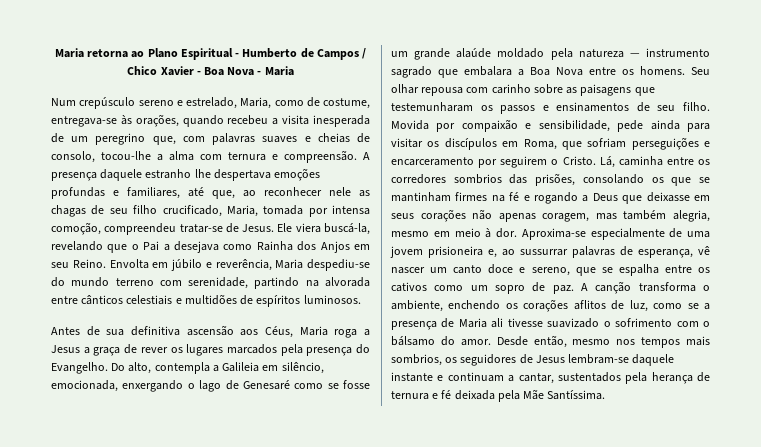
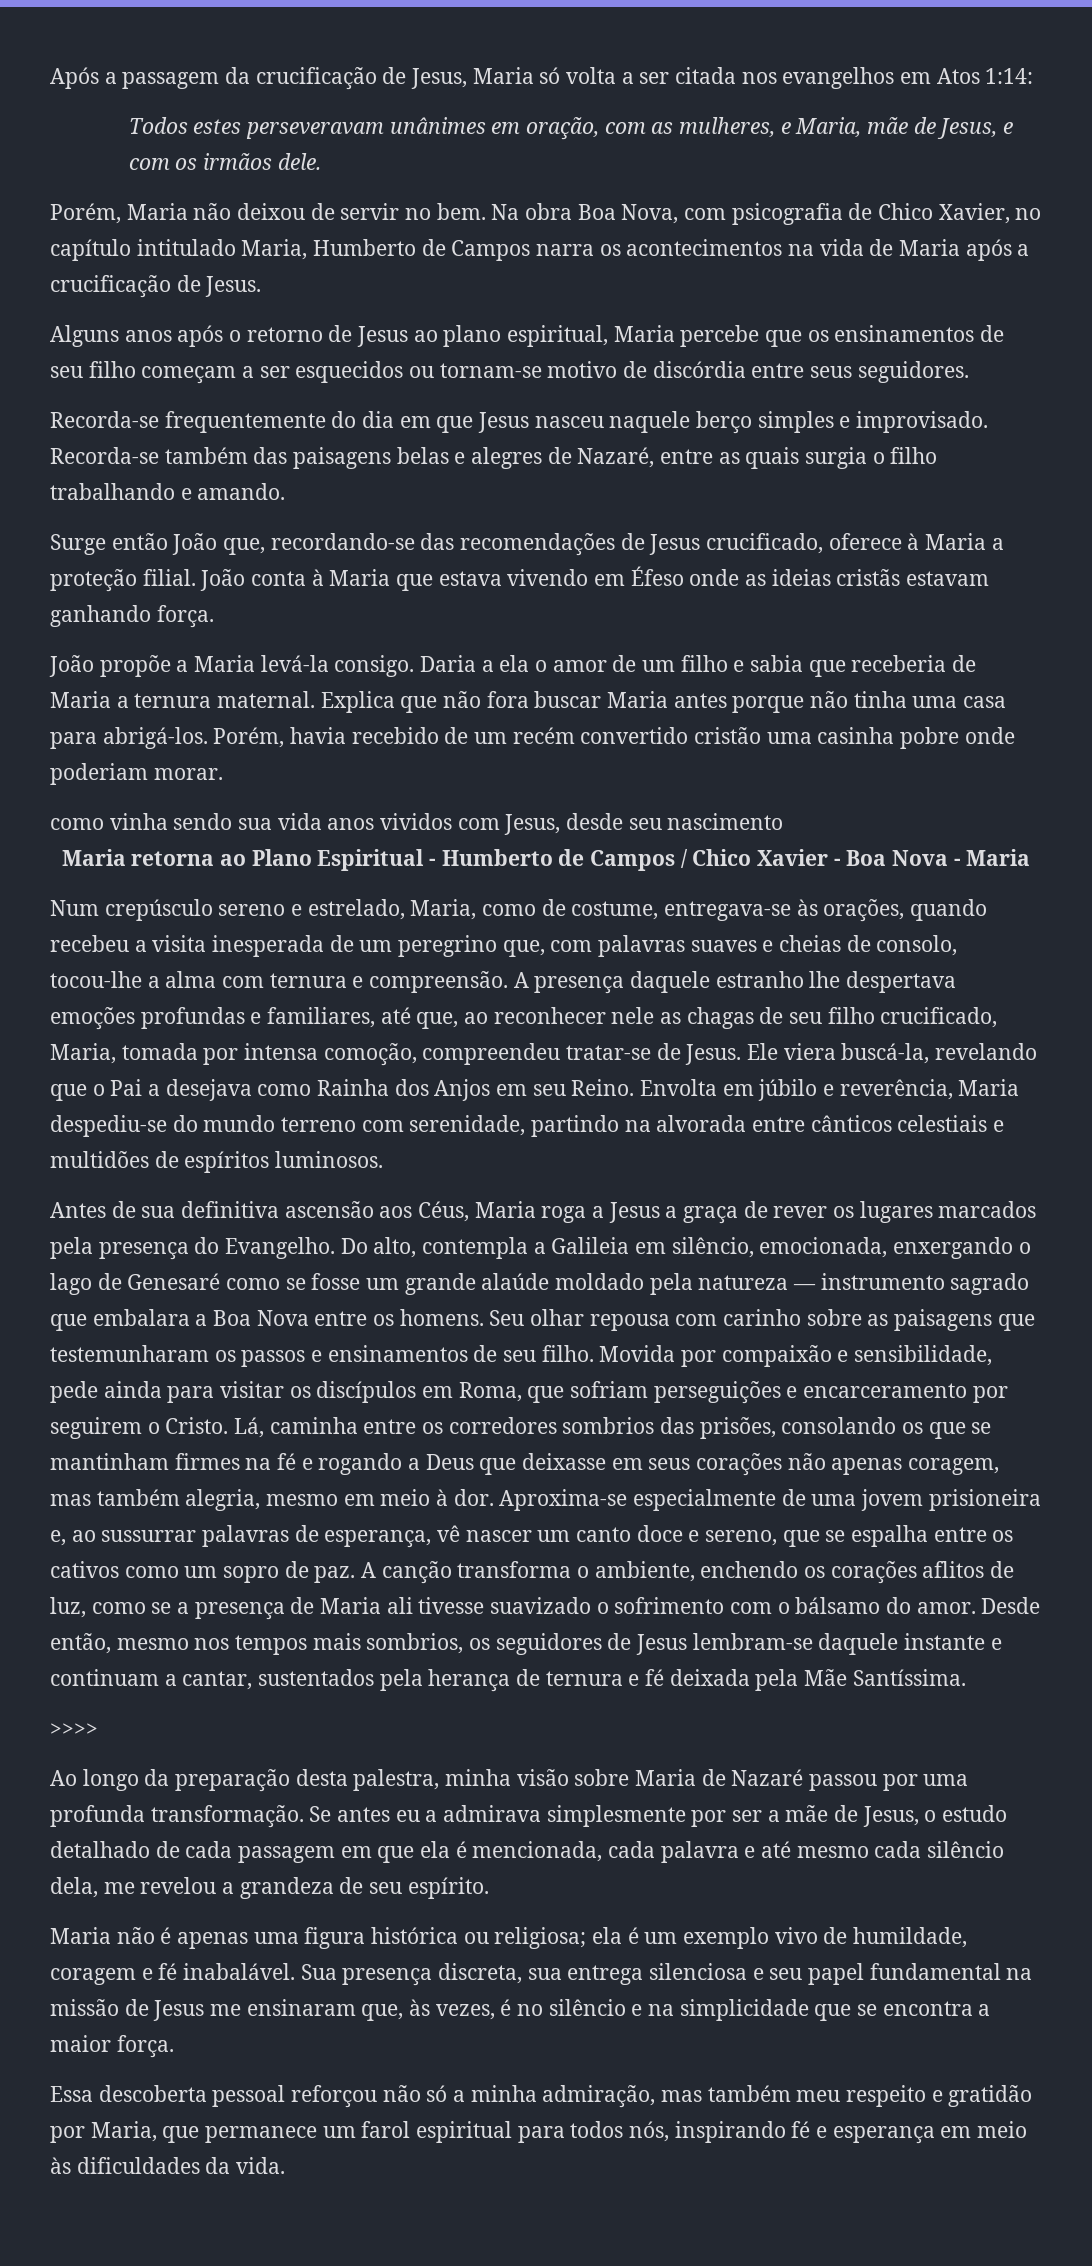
(54, 53) none -> [50,67,1034,90] [128,117,1013,140] [128,153,321,170] [50,203,1042,225] [50,239,1030,261] [50,275,262,298] [50,325,1005,347] [50,361,969,384] [50,411,989,434] [50,447,938,469] [50,483,286,500] [50,533,1004,556] [50,566,990,592] [50,605,214,628] [49,655,977,677] [50,691,1007,713] [50,727,1015,749] [50,763,223,785] [50,813,784,835] Após a passagem da crucificação de Jesus, Maria só volta a ser citada nos evangelhos em Atos 1:14: // Todos estes perseveravam unânimes em oração, com as mulheres, e Maria, mãe de Jesus, e com os irmãos dele. // Porém, Maria não deixou de servir no bem. Na obra Boa Nova, com psicografia de Chico Xavier, no capítulo intitulado Maria, Humberto de Campos narra os acontecimentos na vida de Maria após a crucificação de Jesus. // Alguns anos após o retorno de Jesus ao plano espiritual, Maria percebe que os ensinamentos de seu filho começam a ser esquecidos ou tornam-se motivo de discórdia entre seus seguidores. // Recorda-se frequentemente do dia em que Jesus nasceu naquele berço simples e improvisado. Recorda-se também das paisagens belas e alegres de Nazaré, entre as quais surgia o filho trabalhando e amando. // Surge então João que, recordando-se das recomendações de Jesus crucificado, oferece à Maria a proteção filial. João conta à Maria que estava vivendo em Éfeso onde as ideias cristãs estavam ganhando força. // João propõe a Maria levá-la consigo. Daria a ela o amor de um filho e sabia que receberia de Maria a ternura maternal. Explica que não fora buscar Maria antes porque não tinha uma casa para abrigá-los. Porém, havia recebido de um recém convertido cristão uma casinha pobre onde poderiam morar. // como vinha sendo sua vida anos vividos com Jesus, desde seu nascimento //
(606, 395) none -> [50,1723,98,1736] [50,1769,969,1792] [50,1805,1008,1828] [50,1841,1005,1863] [50,1877,489,1899] [50,1927,968,1949] [50,1963,1033,1986] [50,1999,991,2021] [50,2035,174,2058] [50,2085,1033,2108] [50,2121,1028,2144] [50,2157,286,2174] // >>>> // Ao longo da preparação desta palestra, minha visão sobre Maria de Nazaré passou por uma profunda transformação. Se antes eu a admirava simplesmente por ser a mãe de Jesus, o estudo detalhado de cada passagem em que ela é mencionada, cada palavra e até mesmo cada silêncio dela, me revelou a grandeza de seu espírito. // Maria não é apenas uma figura histórica ou religiosa; ela é um exemplo vivo de humildade, coragem e fé inabalável. Sua presença discreta, sua entrega silenciosa e seu papel fundamental na missão de Jesus me ensinaram que, às vezes, é no silêncio e na simplicidade que se encontra a maior força. // Essa descoberta pessoal reforçou não só a minha admiração, mas também meu respeito e gratidão por Maria, que permanece um farol espiritual para todos nós, inspirando fé e esperança em meio às dificuldades da vida.

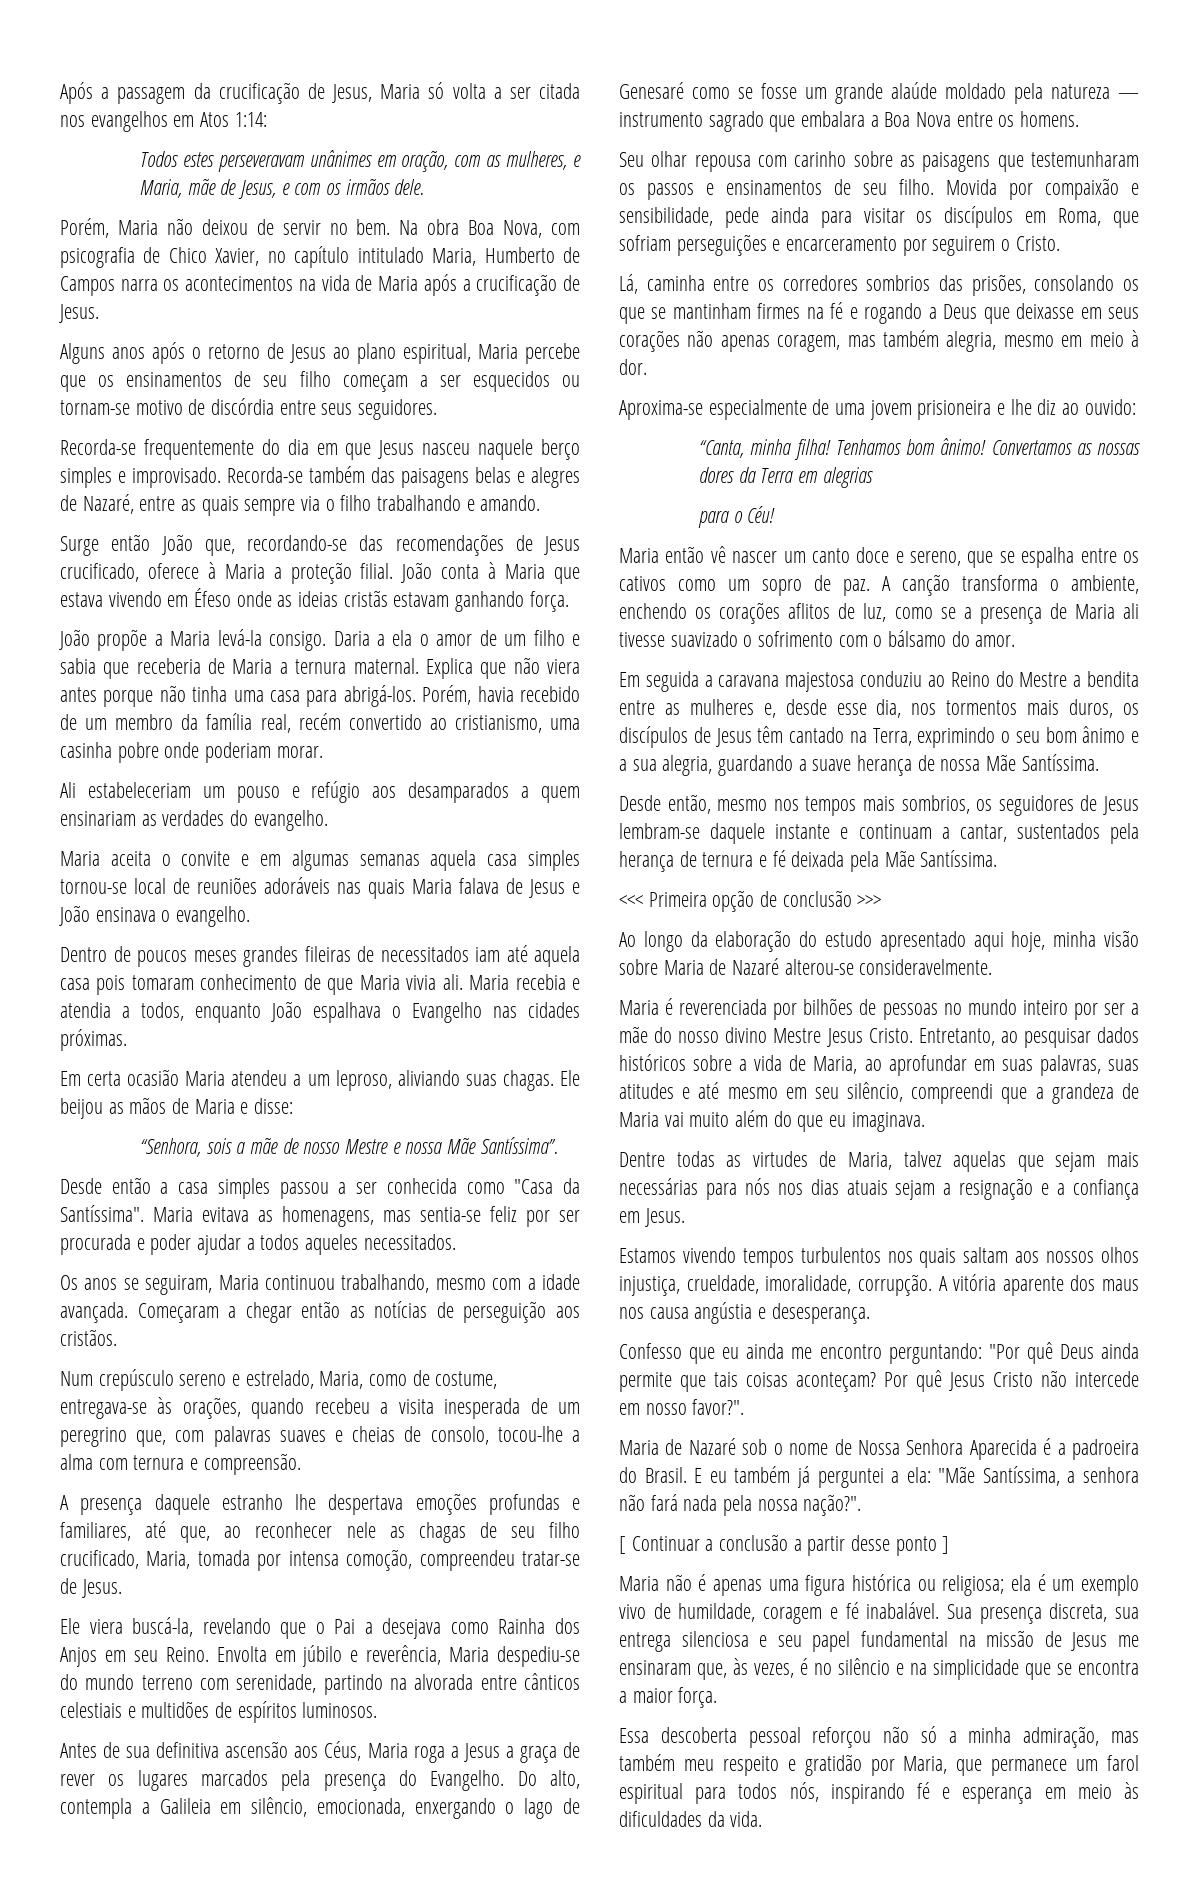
[805,447,868,469] surgia -> [244,496,321,516] sempre via
[486,691,669,708] fora buscar Maria -> [547,659,581,674] viera
[512,727,762,744] recém convertido cristão -> [115,713,542,733] membro da família real, recém convertido ao cristianismo,
[50,813,784,835] [61,849,1031,871] como vinha sendo sua vida anos vividos com Jesus, desde seu nascimento // Maria retorna ao Plano Espiritual - Humberto de Campos / Chico Xavier - Boa Nova - Maria -> [60,781,581,803] [60,810,328,831] [60,850,580,871] [60,877,580,899] [59,905,251,927] [60,945,580,967] [60,974,580,995] [60,1001,580,1023] [60,1029,127,1051] [60,1069,580,1091] [60,1097,294,1119] [140,1137,558,1157] [60,1177,581,1199] [60,1205,580,1227] [60,1234,456,1255] [60,1274,580,1295] [60,1301,580,1323] [60,1329,117,1346] Ali estabeleceriam um pouso e refúgio aos desamparados a quem ensinariam as verdades do evangelho. // Maria aceita o convite e em algumas semanas aquela casa simples tornou-se local de reuniões adoráveis nas quais Maria falava de Jesus e João ensinava o evangelho. // Dentro de poucos meses grandes fileiras de necessitados iam até aquela casa pois tomaram conhecimento de que Maria vivia ali. Maria recebia e atendia a todos, enquanto João espalhava o Evangelho nas cidades próximas. // Em certa ocasião Maria atendeu a um leproso, aliviando suas chagas. Ele beijou as mãos de Maria e disse: // “Senhora, sois a mãe de nosso Mestre e nossa Mãe Santíssima”. // Desde então a casa simples passou a ser conhecida como "Casa da Santíssima". Maria evitava as homenagens, mas sentia-se feliz por ser procurada e poder ajudar a todos aqueles necessitados. // Os anos se seguiram, Maria continuou trabalhando, mesmo com a idade avançada. Começaram a chegar então as notícias de perseguição aos cristãos.
(509, 982) none -> (301, 1464) //
(742, 1054) none -> (122, 1588) //
(484, 1317) none -> (1080, 119) //
(229, 1425) none -> (1060, 243) //
(494, 1497) none -> (647, 367) //
[50,1525,432,1548] e, ao sussurrar palavras de esperança, -> [997,399,1136,415] [699,438,1140,460] [699,467,873,488] [698,506,776,528] [619,546,705,563] e lhe diz ao ouvido: // “Canta, minha filha! Tenhamos bom ânimo! Convertamos as nossas dores da Terra em alegrias // para o Céu! // Maria então
(976, 1608) none -> [619,671,1139,692] [619,699,1139,718] [619,726,1139,748] [619,754,1099,776] // Em seguida a caravana majestosa conduziu ao Reino do Mestre a bendita entre as mulheres e, desde esse dia, nos tormentos mais duros, os discípulos de Jesus têm cantado na Terra, exprimindo o seu bom ânimo e a sua alegria, guardando a suave herança de nossa Mãe Santíssima. //
[50,1723,98,1736] [50,1769,440,1792] >>>> // Ao longo da preparação desta palestra, -> [619,890,882,912] [619,930,1046,952] <<< Primeira opção de conclusão >>> // Ao longo da elaboração do estudo apresentado aqui hoje,
[809,1774,969,1791] [50,1805,1008,1828] [50,1841,1005,1863] [50,1877,489,1899] passou por uma profunda transformação. Se antes eu a admirava simplesmente por ser a mãe de Jesus, o estudo detalhado de cada passagem em que ela é mencionada, cada palavra e até mesmo cada silêncio dela, me revelou a grandeza de seu espírito. -> [784,959,993,975] [619,998,1139,1020] [619,1026,1139,1048] [619,1054,1139,1076] [619,1082,1139,1104] [619,1110,925,1132] [619,1151,1139,1172] [619,1178,1139,1200] [619,1208,685,1227] [619,1247,1139,1268] [619,1274,1139,1296] [619,1302,870,1324] [619,1342,1139,1364] [619,1370,1139,1392] [619,1399,745,1415] [619,1438,1139,1460] [619,1466,1139,1488] [619,1494,862,1516] [619,1534,950,1556] alterou-se consideravelmente. // Maria é reverenciada por bilhões de pessoas no mundo inteiro por ser a mãe do nosso divino Mestre Jesus Cristo. Entretanto, ao pesquisar dados históricos sobre a vida de Maria, ao aprofundar em suas palavras, suas atitudes e até mesmo em seu silêncio, compreendi que a grandeza de Maria vai muito além do que eu imaginava. // Dentre todas as virtudes de Maria, talvez aquelas que sejam mais necessárias para nós nos dias atuais sejam a resignação e a confiança em Jesus. // Estamos vivendo tempos turbulentos nos quais saltam aos nossos olhos injustiça, crueldade, imoralidade, corrupção. A vitória aparente dos maus nos causa angústia e desesperança. // Confesso que eu ainda me encontro perguntando: "Por quê Deus ainda permite que tais coisas aconteçam? Por quê Jesus Cristo não intercede em nosso favor?". // Maria de Nazaré sob o nome de Nossa Senhora Aparecida é a padroeira do Brasil. E eu também já perguntei a ela: "Mãe Santíssima, a senhora não fará nada pela nossa nação?". // [ Continuar a conclusão a partir desse ponto ]

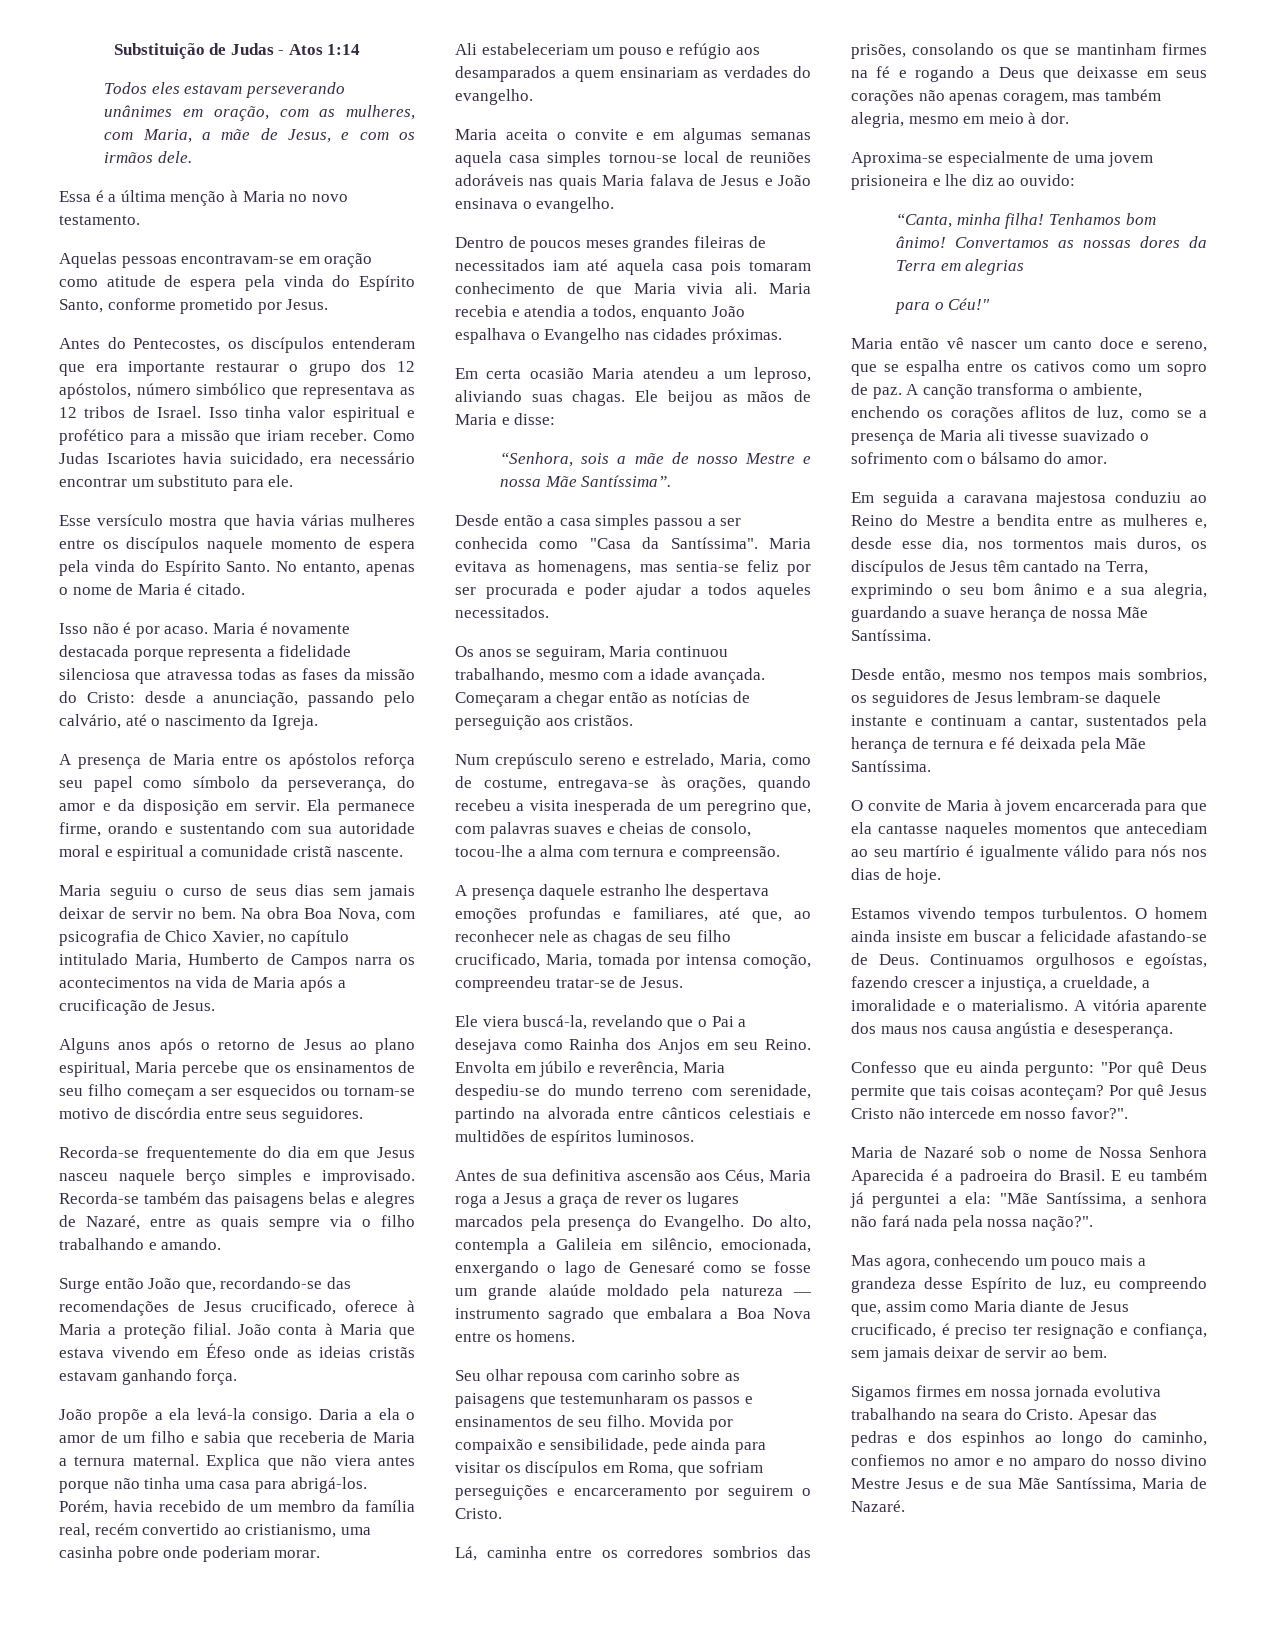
[60,82,581,104] [60,111,267,132] [140,151,304,172] Após a passagem da crucificação de Jesus, Maria só volta a ser citada nos evangelhos em Atos 1:14: // Todos estes perseveravam -> [113,43,361,59] [104,82,346,98] Substituição de Judas - Atos 1:14 // Todos eles estavam perseverando
[572,155,581,167] [140,179,183,198] e Maria, -> [104,129,211,143] com Maria, a
[60,218,248,238] Porém, Maria não deixou -> [59,190,348,206] [59,215,140,225] [59,252,373,268] [59,275,416,291] [59,298,329,314] [59,337,415,353] [59,360,415,376] [59,383,415,399] [59,406,415,422] [59,429,415,445] [59,452,415,467] [59,475,294,491] [59,514,415,530] [59,537,415,553] [59,560,415,576] [59,583,245,595] [59,622,351,638] [59,645,352,661] [59,668,415,684] [59,691,415,707] [59,714,318,730] [59,753,415,769] [59,776,415,792] [59,799,415,815] [59,822,415,837] [59,845,403,861] [59,884,415,900] [59,907,104,919] Essa é a última menção à Maria no novo testamento. // Aquelas pessoas encontravam-se em oração como atitude de espera pela vinda do Espírito Santo, conforme prometido por Jesus. // Antes do Pentecostes, os discípulos entenderam que era importante restaurar o grupo dos 12 apóstolos, número simbólico que representava as 12 tribos de Israel. Isso tinha valor espiritual e profético para a missão que iriam receber. Como Judas Iscariotes havia suicidado, era necessário encontrar um substituto para ele. // Esse versículo mostra que havia várias mulheres entre os discípulos naquele momento de espera pela vinda do Espírito Santo. No entanto, apenas o nome de Maria é citado. // Isso não é por acaso. Maria é novamente destacada porque representa a fidelidade silenciosa que atravessa todas as fases da missão do Cristo: desde a anunciação, passando pelo calvário, até o nascimento da Igreja. // A presença de Maria entre os apóstolos reforça seu papel como símbolo da perseverança, do amor e da disposição em servir. Ela permanece firme, orando e sustentando com sua autoridade moral e espiritual a comunidade cristã nascente. // Maria seguiu o curso de seus dias sem jamais deixar
[170,631,211,646] Maria -> [169,1408,191,1420] ela
[747,506,776,523] Céu! -> [948,298,991,310] Céu!"
[619,890,882,912] [619,930,1139,952] [619,958,993,975] [619,998,1139,1020] [619,1026,1139,1048] [619,1054,1139,1076] [619,1082,1139,1104] [619,1110,925,1132] [619,1151,1139,1172] [619,1178,1139,1200] [619,1208,685,1227] [619,1247,1139,1268] [619,1274,932,1296] <<< Primeira opção de conclusão >>> // Ao longo da elaboração do estudo apresentado aqui hoje, minha visão sobre Maria de Nazaré alterou-se consideravelmente. // Maria é reverenciada por bilhões de pessoas no mundo inteiro por ser a mãe do nosso divino Mestre Jesus Cristo. Entretanto, ao pesquisar dados históricos sobre a vida de Maria, ao aprofundar em suas palavras, suas atitudes e até mesmo em seu silêncio, compreendi que a grandeza de Maria vai muito além do que eu imaginava. // Dentre todas as virtudes de Maria, talvez aquelas que sejam mais necessárias para nós nos dias atuais sejam a resignação e a confiança em Jesus. // Estamos vivendo tempos turbulentos nos quais saltam aos nossos olhos injustiça, crueldade, imoralidade, corrupção. -> [851,799,1207,815] [851,822,1207,838] [851,845,1207,861] [851,868,942,884] [851,907,1207,923] [851,930,1207,942] [851,953,1207,969] [851,976,1150,992] [851,999,1068,1011] O convite de Maria à jovem encarcerada para que ela cantasse naqueles momentos que antecediam ao seu martírio é igualmente válido para nós nos dias de hoje. // Estamos vivendo tempos turbulentos. O homem ainda insiste em buscar a felicidade afastando-se de Deus. Continuamos orgulhosos e egoístas, fazendo crescer a injustiça, a crueldade, a imoralidade e o materialismo.
[791,1343,982,1364] me encontro perguntando: -> [1025,1063,1095,1077] pergunto:
[1101,1343,1139,1359] ainda -> (1207, 1067) none
[619,1534,950,1556] [619,1574,1139,1596] [619,1602,1139,1624] [619,1630,1139,1652] [619,1658,1139,1680] [619,1687,718,1708] [619,1726,1139,1748] [619,1754,1139,1776] [619,1782,1139,1804] [619,1811,763,1827] [ Continuar a conclusão a partir desse ponto ] // Maria não é apenas uma figura histórica ou religiosa; ela é um exemplo vivo de humildade, coragem e fé inabalável. Sua presença discreta, sua entrega silenciosa e seu papel fundamental na missão de Jesus me ensinaram que, às vezes, é no silêncio e na simplicidade que se encontra a maior força. // Essa descoberta pessoal reforçou não só a minha admiração, mas também meu respeito e gratidão por Maria, que permanece um farol espiritual para todos nós, inspirando fé e esperança em meio às dificuldades da vida. -> [851,1254,1146,1270] [851,1277,1207,1293] [851,1300,1129,1316] [851,1323,1207,1339] [851,1346,1107,1362] [851,1385,1161,1401] [851,1408,1157,1424] [851,1431,1207,1447] [851,1454,1207,1470] [851,1477,1207,1492] [851,1500,905,1512] Mas agora, conhecendo um pouco mais a grandeza desse Espírito de luz, eu compreendo que, assim como Maria diante de Jesus crucificado, é preciso ter resignação e confiança, sem jamais deixar de servir ao bem. // Sigamos firmes em nossa jornada evolutiva trabalhando na seara do Cristo. Apesar das pedras e dos espinhos ao longo do caminho, confiemos no amor e no amparo do nosso divino Mestre Jesus e de sua Mãe Santíssima, Maria de Nazaré.

